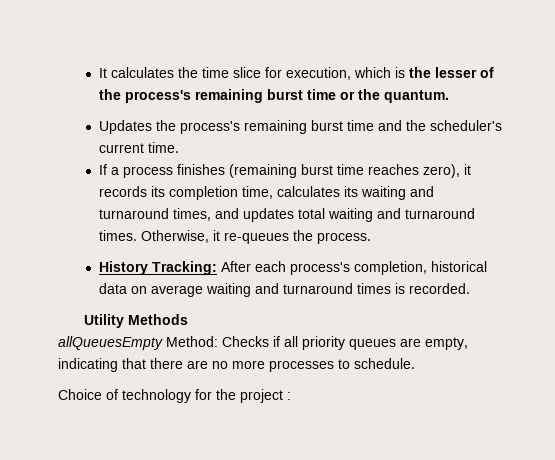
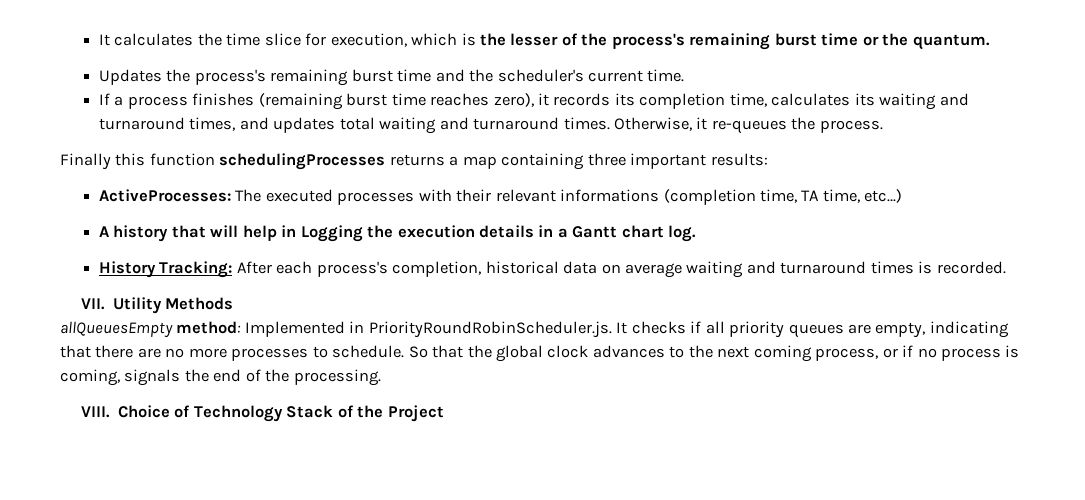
(371, 238) none -> [60,153,768,170] [98,189,903,205] [98,225,697,242] // Finally this function schedulingProcesses returns a map containing three important results: // ActiveProcesses: The executed processes with their relevant informations (completion time, TA time, etc…) // A history that will help in Logging the execution details in a Gantt chart log.
(470, 288) none -> [80,298,105,310] VII.
[166,336,269,347] Method: Checks -> [176,321,686,338] method: Implemented in PriorityRoundRobinScheduler.js. It checks
[58,389,291,403] // Choice of technology for the project : -> [408,345,1020,362] [60,369,381,386] [80,405,444,422] So that the global clock advances to the next coming process, or if no process is coming, signals the end of the processing. // VIII. Choice of Technology Stack of the Project

